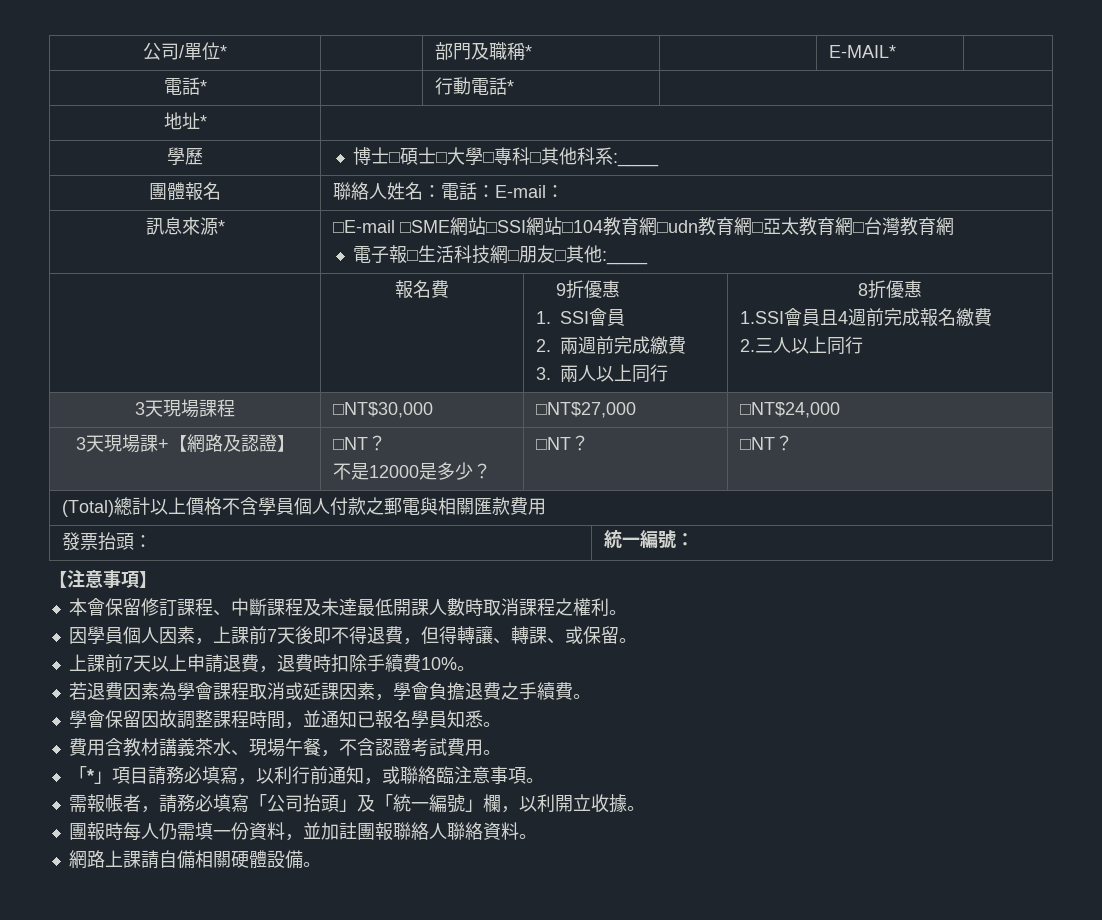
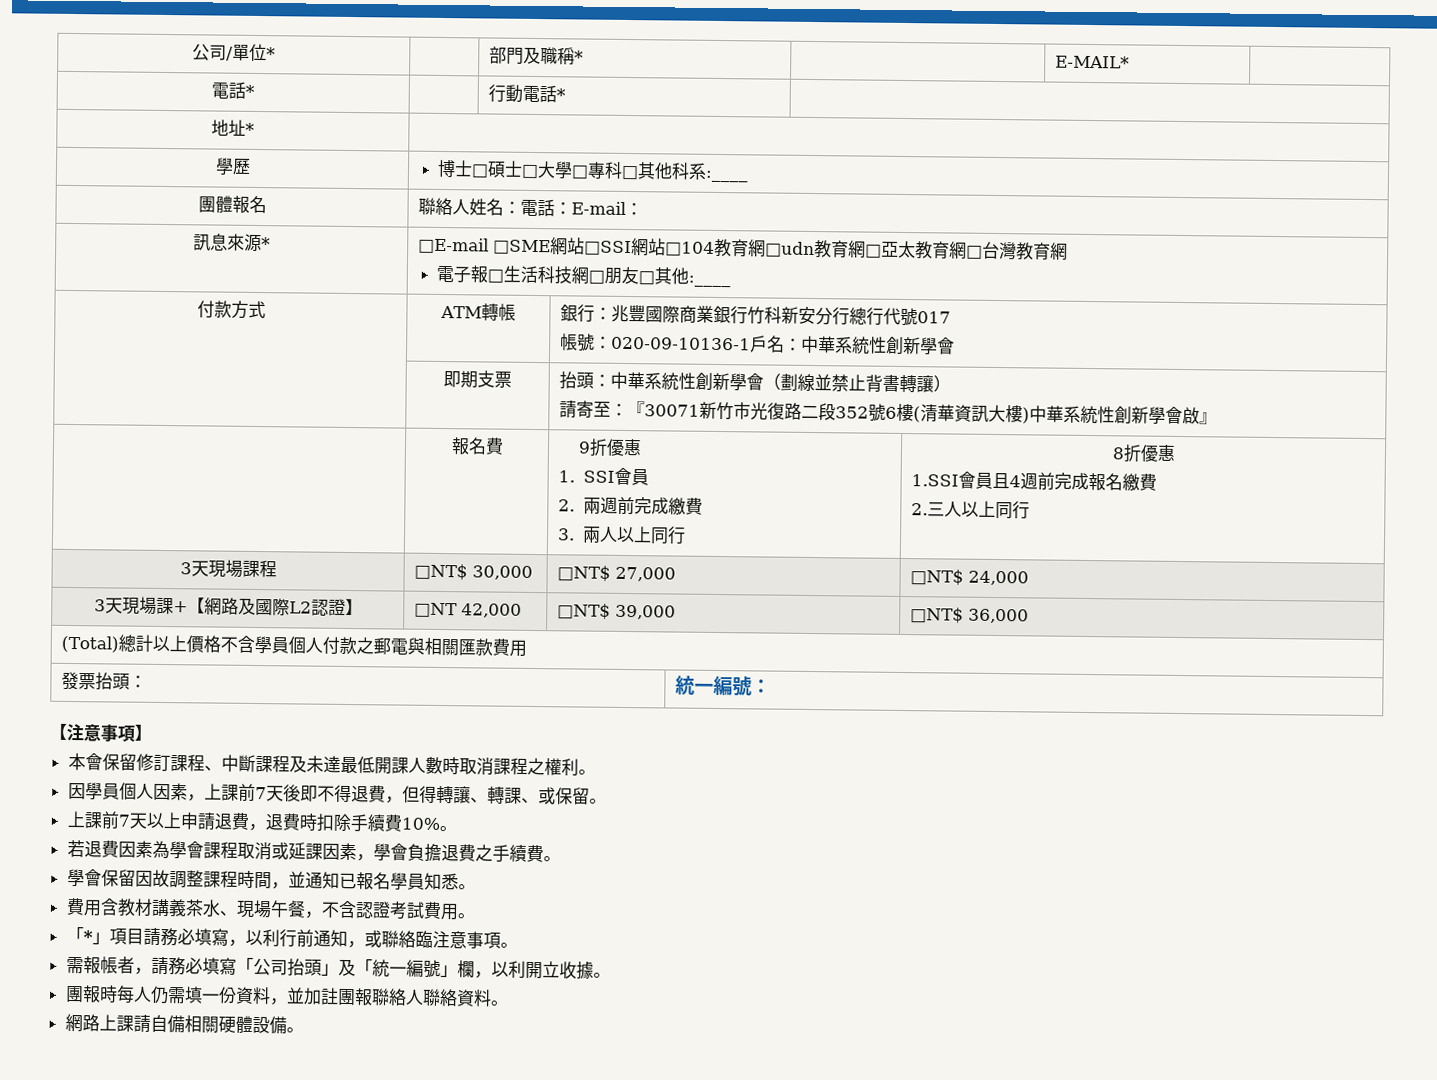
(648, 258) none -> [196,300,266,319] [440,303,516,321] [560,304,952,327] [560,333,956,355] [443,370,512,389] [559,371,952,393] [559,400,1218,425] // 付款方式 | ATM轉帳 | 銀行：兆豐國際商業銀行竹科新安分行總行代號017 // 帳號：020-09-10136-1戶名：中華系統性創新學會 // | 即期支票 | 抬頭：中華系統性創新學會（劃線並禁止背書轉讓） // 請寄至：『30071新竹市光復路二段352號6樓(清華資訊大樓)中華系統性創新學會啟』
[333,402,434,418] [536,402,637,418] [740,402,841,418] □NT$30,000 | □NT$27,000 | □NT$24,000 -> [414,563,534,581] [557,565,677,582] [910,569,1030,586] □NT$ 30,000 | □NT$ 27,000 | □NT$ 24,000
(241, 443) none -> [254,598,312,617] 國際L2
[368,435,387,451] [333,462,492,480] [536,435,590,451] [740,435,794,451] ？ // 不是12000是多少？ | □NT？ | □NT？ -> [461,603,523,618] [557,603,677,620] [910,607,1030,624] 42,000 | □NT$ 39,000 | □NT$ 36,000

